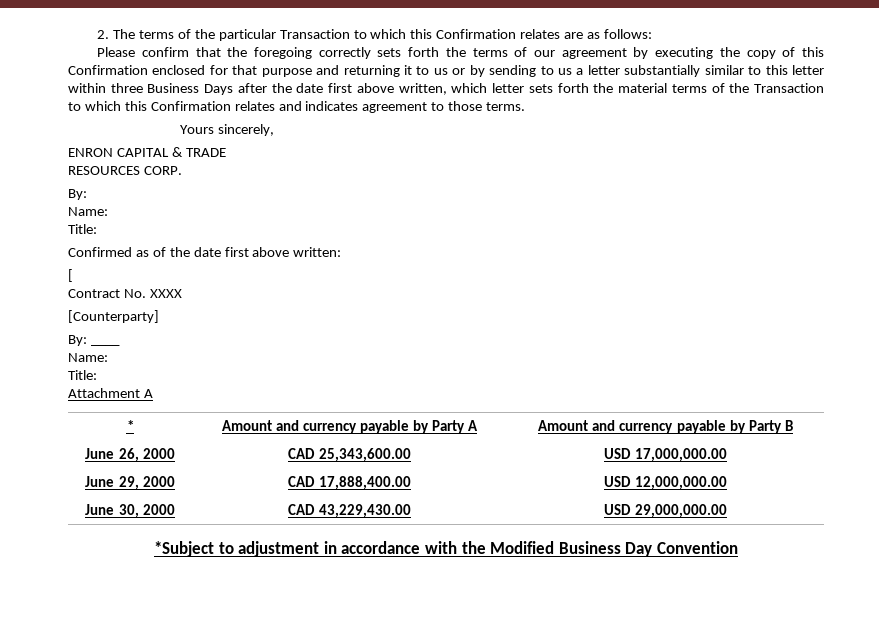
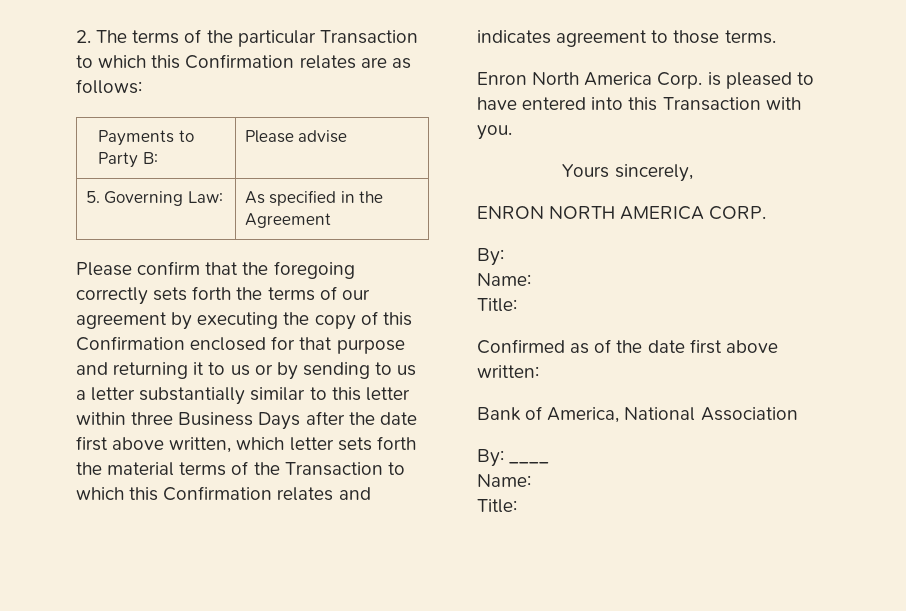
(652, 34) none -> [98,130,195,146] [98,152,159,168] [244,130,348,143] [85,191,223,206] [244,190,384,206] [244,213,331,228] // Payments to Party B: | Please advise // 5. Governing Law: | As specified in the Agreement
(526, 106) none -> [477,72,814,89] [477,97,801,111] [477,125,512,140] // Enron North America Corp. is pleased to have entered into this Transaction with you.
[116,147,226,157] [68,166,140,175] CAPITAL & TRADE // RESOURCES -> [549,206,705,220] NORTH AMERICA
[68,269,73,282] [68,289,182,298] [68,310,159,323] [ // Contract No. XXXX // [Counterparty] -> [477,406,798,423] Bank of America, National Association
[68,388,153,398] [126,420,134,431] [221,420,479,434] [538,420,793,434] [85,448,175,462] [288,448,411,462] [604,448,727,462] [85,476,175,490] [288,476,411,490] [604,476,727,490] [85,504,175,518] [288,504,411,518] [604,504,727,518] [154,541,738,557] // Attachment A // * | Amount and currency payable by Party A | Amount and currency payable by Party B // June 26, 2000 | CAD 25,343,600.00 | USD 17,000,000.00 // June 29, 2000 | CAD 17,888,400.00 | USD 12,000,000.00 // June 30, 2000 | CAD 43,229,430.00 | USD 29,000,000.00 // *Subject to adjustment in accordance with the Modified Business Day Convention -> (517, 506) none

